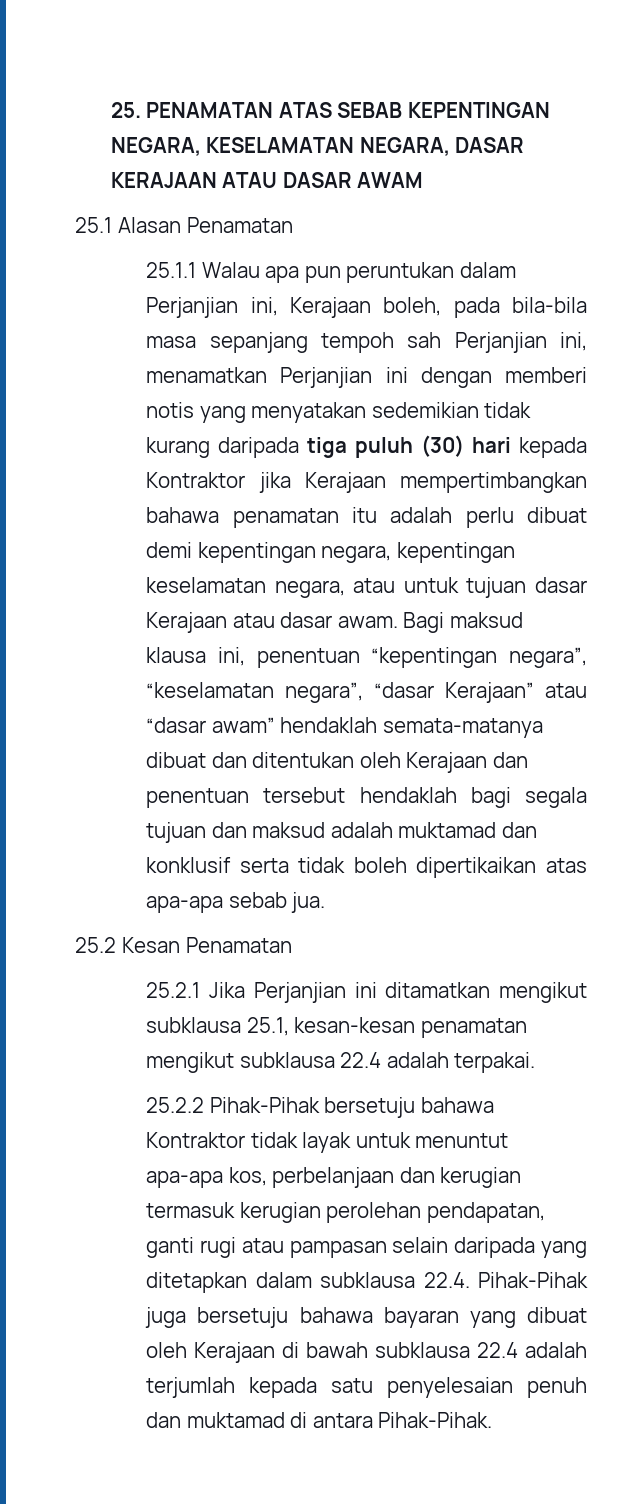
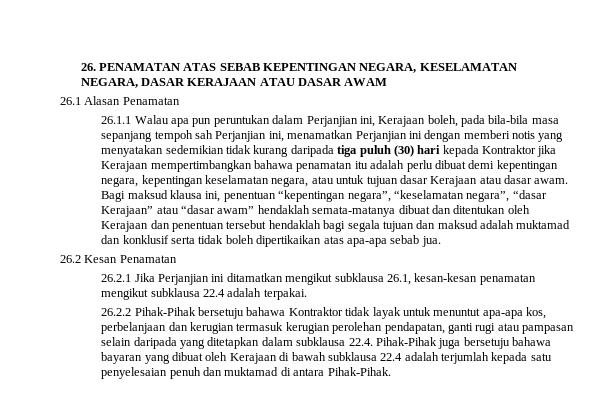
[110,102,141,118] 25. -> [80,63,96,71] 26.
[75,217,113,233] 25.1 -> [59,97,81,105] 26.1
[146,262,197,278] 25.1.1 -> [101,116,132,124] 26.1.1
[75,937,117,953] 25.2 -> [59,255,81,263] 26.2
[146,982,201,998] 25.2.1 -> [101,274,132,282] 26.2.1
[246,1017,289,1036] 25.1, -> [386,274,411,285] 26.1,
[146,1097,205,1113] 25.2.2 -> [101,308,132,316] 26.2.2

